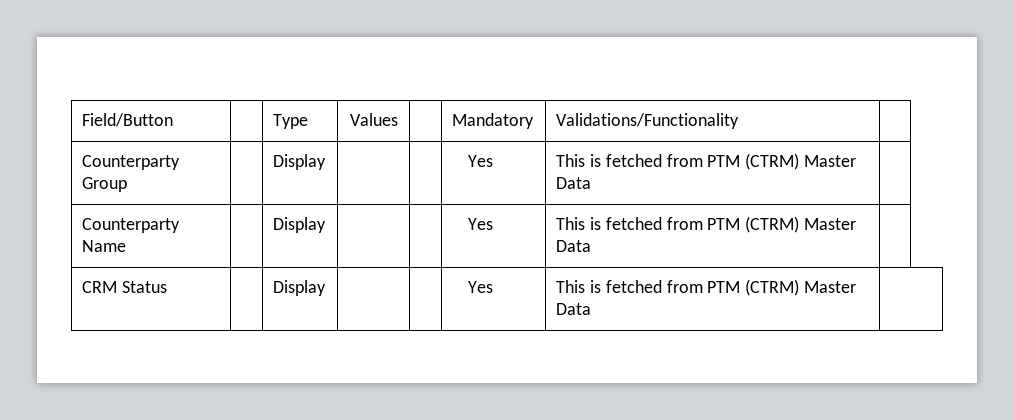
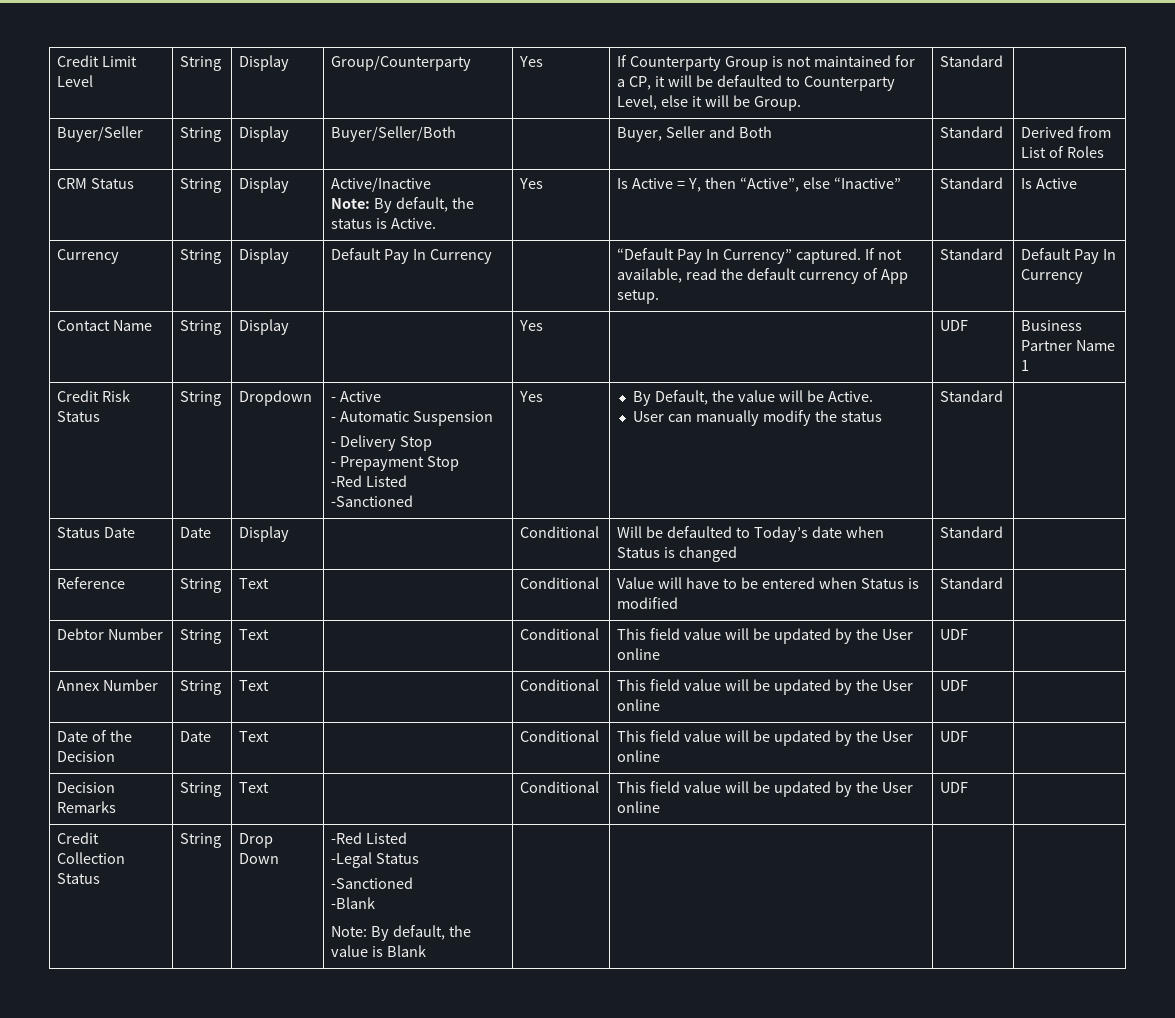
[82,113,174,127] [273,114,309,129] [349,113,398,126] [452,113,535,129] [556,113,740,129] [82,155,181,170] [82,177,128,192] [273,154,327,170] [468,155,494,167] [556,153,856,170] [556,177,592,189] [82,218,181,233] [82,240,127,252] [273,217,327,233] [468,218,494,230] [556,216,856,233] [556,240,592,252] [82,281,168,293] [273,280,327,296] [468,281,494,293] [556,279,856,296] [556,303,592,315] Field/Button | | Type | Values | | Mandatory | Validations/Functionality | // Counterparty Group | | Display | | | Yes | This is fetched from PTM (CTRM) Master Data | // Counterparty Name | | Display | | | Yes | This is fetched from PTM (CTRM) Master Data | // CRM Status | | Display | | | Yes | This is fetched from PTM (CTRM) Master Data -> [57,55,138,67] [57,75,94,87] [180,56,222,71] [239,55,290,71] [331,55,472,71] [519,56,544,67] [617,55,915,71] [617,75,895,91] [617,95,801,111] [940,55,1004,67] [57,126,144,142] [180,127,222,142] [239,126,290,142] [331,126,457,142] [617,126,773,142] [940,126,1004,138] [1021,126,1112,138] [1021,146,1105,158] [57,178,135,189] [180,178,222,193] [239,177,290,193] [331,177,432,192] [331,197,475,213] [331,218,437,229] [519,178,544,189] [617,177,901,192] [940,177,1004,189] [1021,178,1078,189] [57,249,120,264] [180,249,222,264] [239,248,290,264] [331,248,493,264] [617,248,902,264] [617,268,908,284] [617,289,660,304] [940,248,1004,260] [1021,248,1117,264] [1021,269,1084,284] [57,320,153,331] [180,320,222,335] [239,319,290,335] [519,320,544,331] [940,320,969,331] [1021,320,1083,331] [1021,340,1116,351] [1021,360,1030,371] [57,390,131,402] [57,411,101,422] [180,391,222,406] [239,390,313,406] [331,391,382,402] [331,411,494,426] [331,435,433,451] [331,456,460,471] [331,475,408,487] [331,495,414,507] [519,391,544,402] [633,390,873,406] [633,410,882,426] [940,390,1004,402] [57,527,136,538] [180,527,212,538] [239,526,290,542] [520,526,600,538] [617,526,884,542] [617,546,738,562] [940,526,1004,538] [57,577,126,589] [180,578,222,593] [239,578,270,589] [520,577,600,589] [617,577,919,589] [617,597,679,609] [940,577,1004,589] [57,628,164,640] [180,629,222,644] [239,629,270,640] [520,628,600,640] [617,628,913,644] [617,648,661,660] [940,629,969,640] [57,679,159,691] [180,680,222,695] [239,680,270,691] [520,679,600,691] [617,679,913,695] [617,699,661,711] [940,680,969,691] [57,730,133,742] [57,751,116,762] [180,731,212,742] [239,731,270,742] [520,730,600,742] [617,730,913,746] [617,750,661,762] [940,731,969,742] [57,782,116,793] [57,801,117,813] [180,782,222,797] [239,782,270,793] [520,781,600,793] [617,781,913,797] [617,801,661,813] [940,782,969,793] [57,832,100,844] [57,852,126,864] [57,873,101,884] [180,833,222,848] [239,833,274,848] [239,853,280,864] [331,832,408,844] [331,852,420,868] [331,877,414,889] [331,897,376,909] [331,925,472,941] [331,945,427,957] Credit Limit Level | String | Display | Group/Counterparty | Yes | If Counterparty Group is not maintained for a CP, it will be defaulted to Counterparty Level, else it will be Group. | Standard | // Buyer/Seller | String | Display | Buyer/Seller/Both | | Buyer, Seller and Both | Standard | Derived from List of Roles // CRM Status | String | Display | Active/Inactive // Note: By default, the status is Active. | Yes | Is Active = Y, then “Active”, else “Inactive” | Standard | Is Active // Currency | String | Display | Default Pay In Currency | | “Default Pay In Currency” captured. If not available, read the default currency of App setup. | Standard | Default Pay In Currency // Contact Name | String | Display | | Yes | | UDF | Business Partner Name 1 // Credit Risk Status | String | Dropdown | - Active // - Automatic Suspension // - Delivery Stop // - Prepayment Stop // -Red Listed // -Sanctioned | Yes | By Default, the value will be Active. // User can manually modify the status | Standard | // Status Date | Date | Display | | Conditional | Will be defaulted to Today’s date when Status is changed | Standard | // Reference | String | Text | | Conditional | Value will have to be entered when Status is modified | Standard | // Debtor Number | String | Text | | Conditional | This field value will be updated by the User online | UDF | // Annex Number | String | Text | | Conditional | This field value will be updated by the User online | UDF | // Date of the Decision | Date | Text | | Conditional | This field value will be updated by the User online | UDF | // Decision Remarks | String | Text | | Conditional | This field value will be updated by the User online | UDF | // Credit Collection Status | String | Drop Down | -Red Listed // -Legal Status // -Sanctioned // -Blank // Note: By default, the value is Blank | | |

